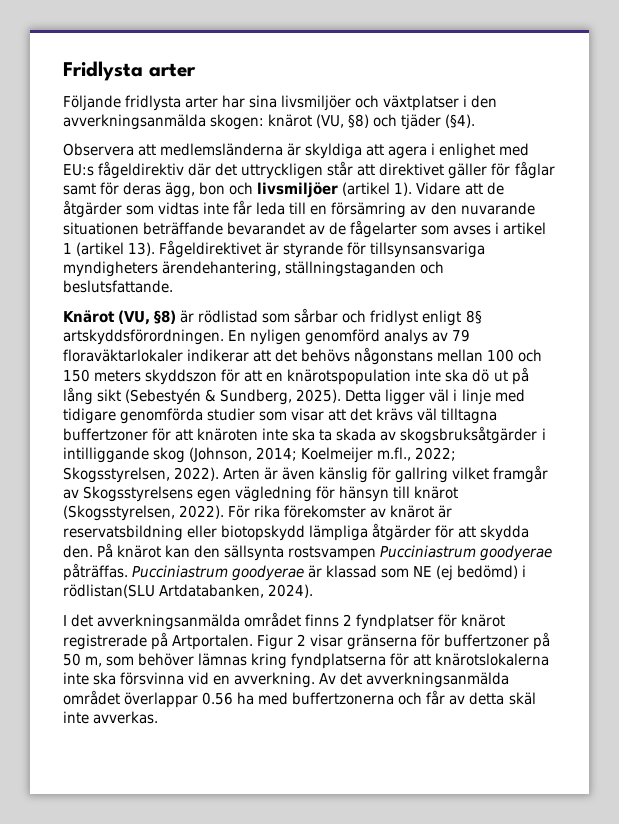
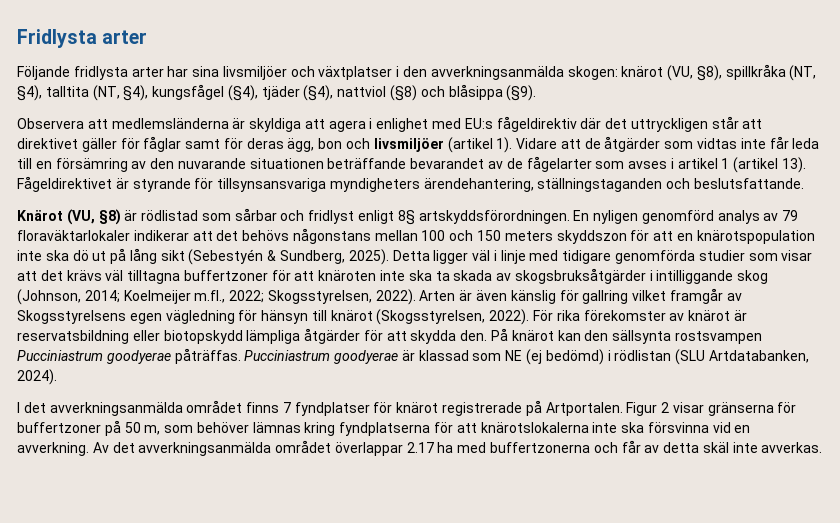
[348,114,476,130] §8) och tjäder (§4). -> [696,64,817,81] [17,84,537,101] §8), spillkråka (NT, §4), talltita (NT, §4), kungsfågel (§4), tjäder (§4), nattviol (§8) och blåsippa (§9).
[63,584,155,598] rödlistan(SLU -> [614,349,706,365] rödlistan (SLU
[343,614,353,626] 2 -> [282,402,291,413] 7
[202,692,234,705] 0.56 -> [406,442,434,453] 2.17

